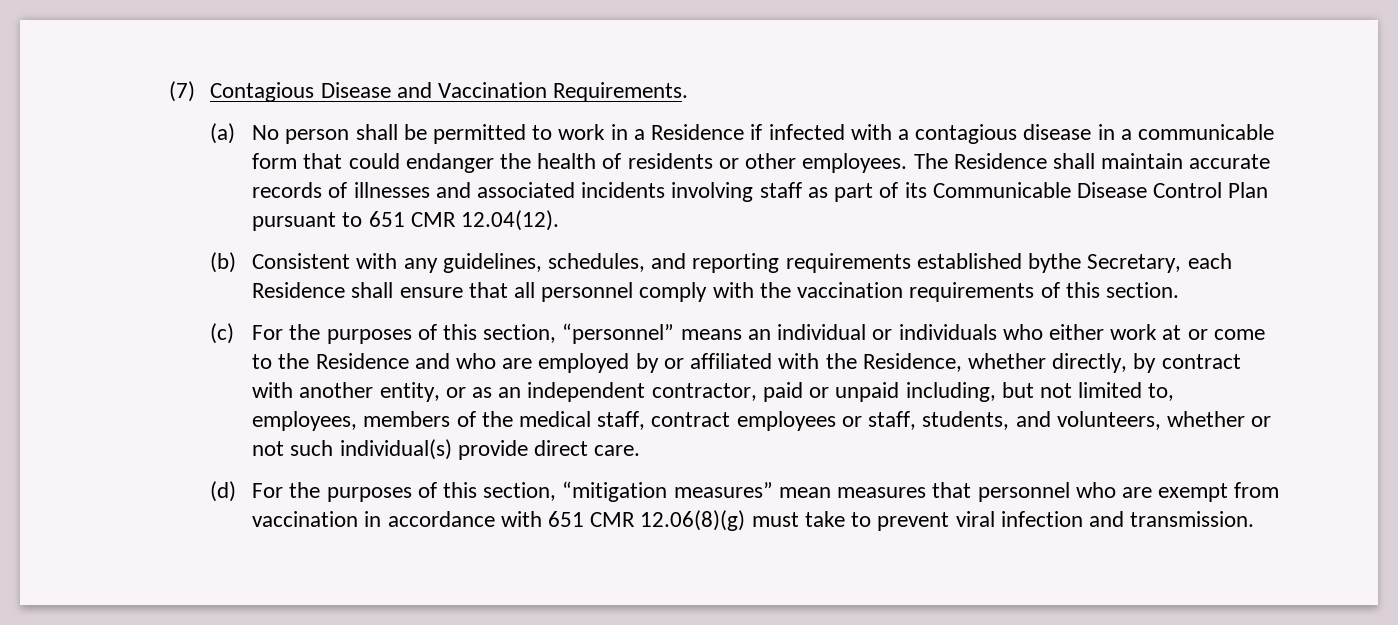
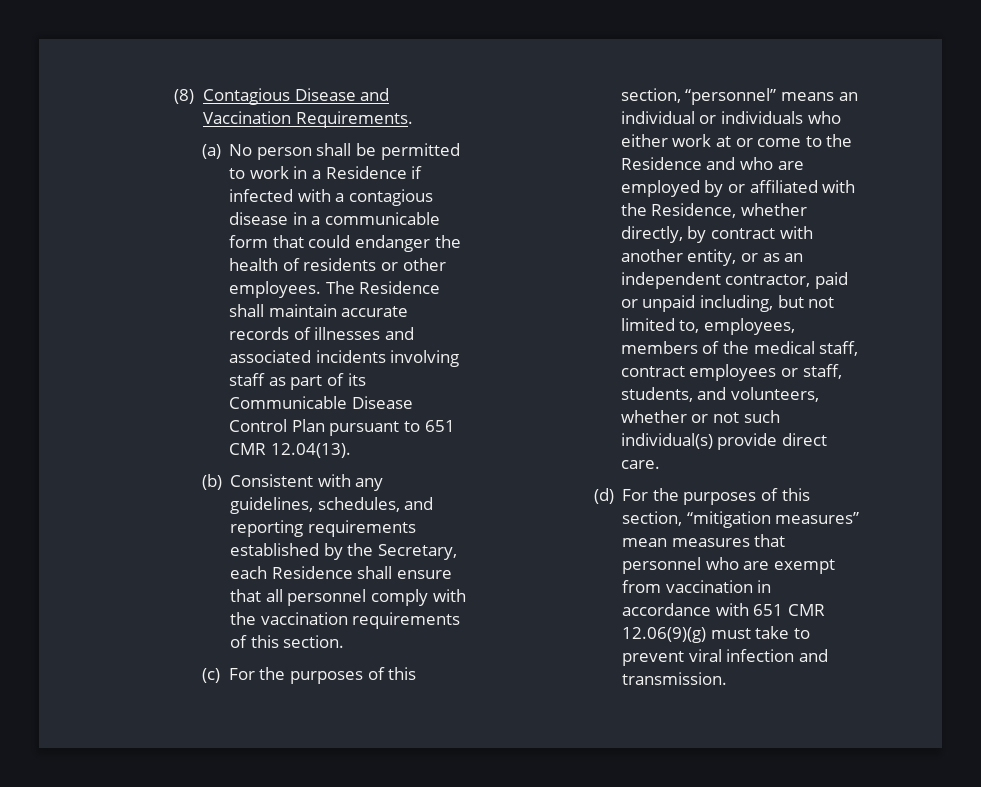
[168,81,195,102] (7) -> [174,89,195,104] (8)
[461,210,560,231] 12.04(12). -> [270,443,351,458] 12.04(13).
[1028,253,1082,273] bythe -> [323,543,374,560] by the
[640,510,746,531] 12.06(8)(g) -> [622,627,707,643] 12.06(9)(g)

